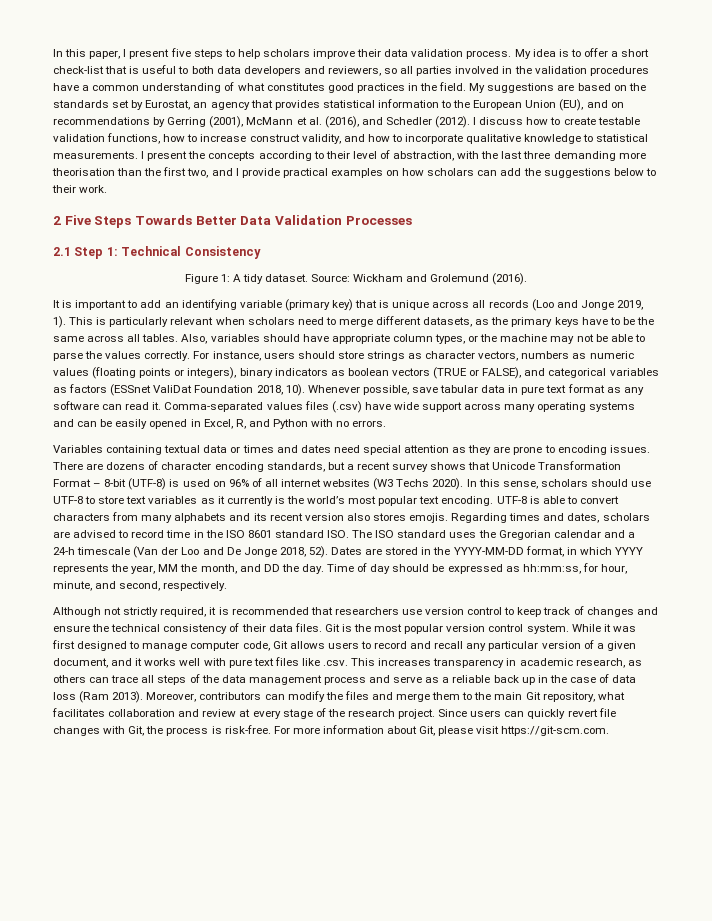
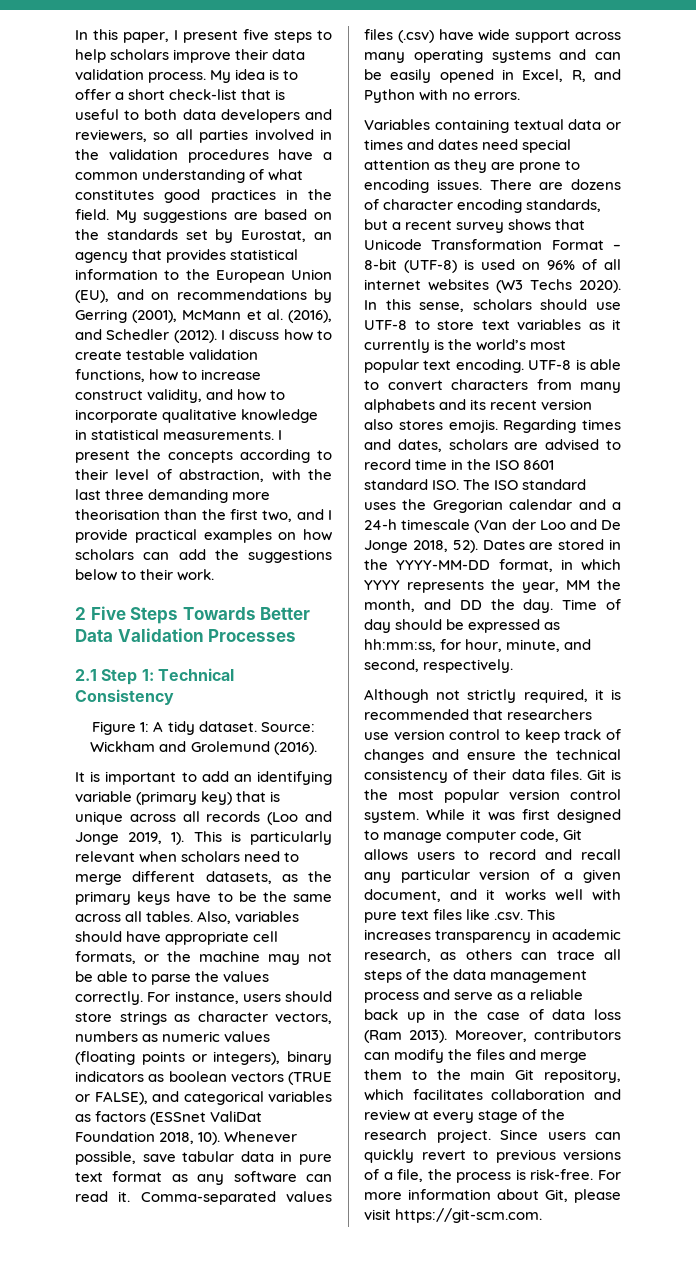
[583,134,594,142] to -> [75,429,87,440] in
[392,334,466,344] column types, -> [253,931,279,942] [75,951,136,964] cell formats,
[597,692,625,700] what -> [364,1089,404,1101] which
[598,708,616,717] [53,726,145,736] file changes with Git, -> [473,1149,621,1163] [364,1169,424,1182] to previous versions of a file,

